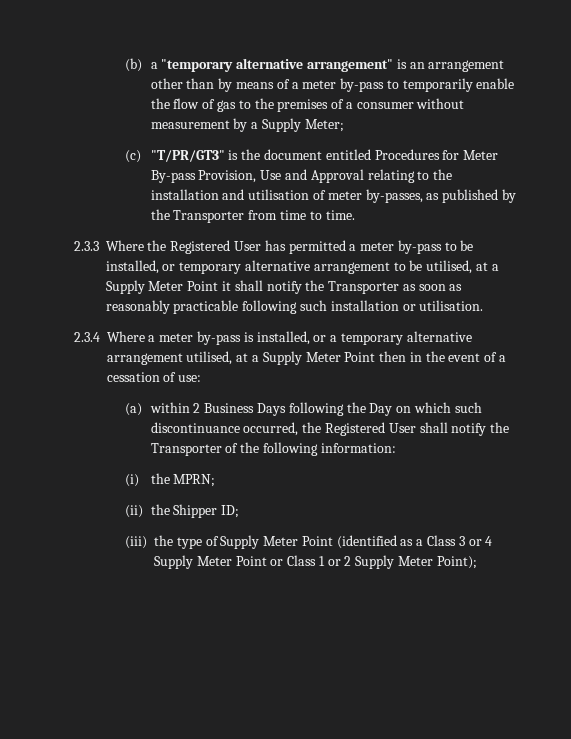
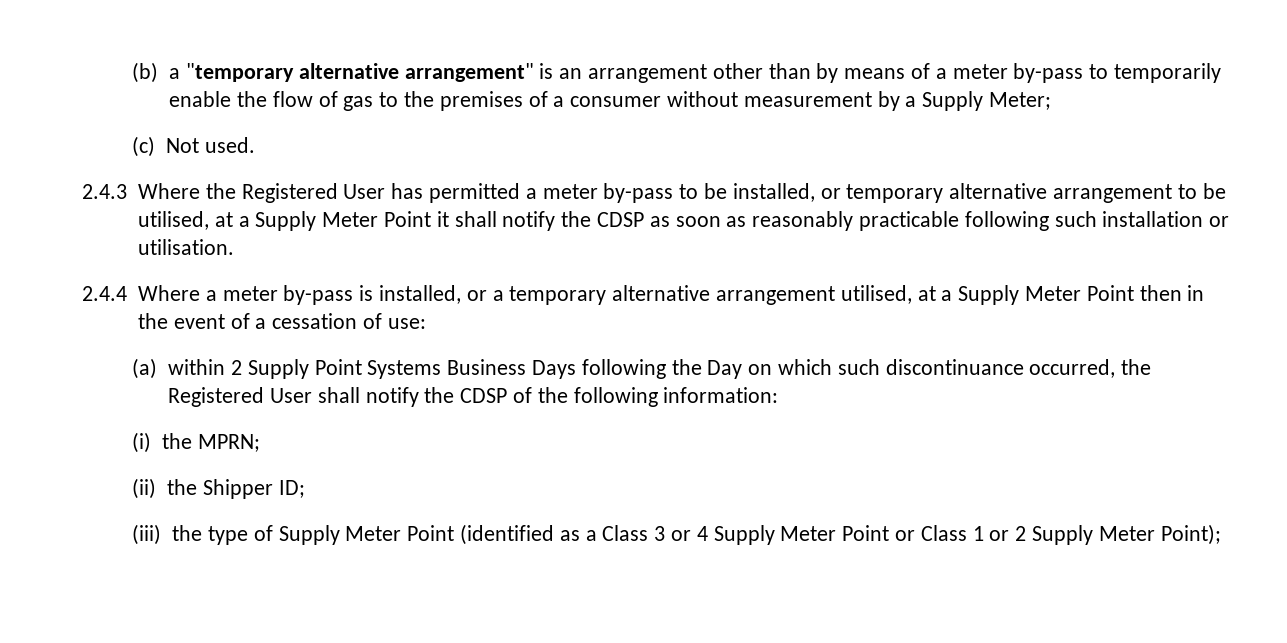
[150,149,499,162] [150,169,453,183] [150,189,516,203] [150,209,355,223] [73,241,99,251] "T/PR/GT3" is the document entitled Procedures for Meter By-pass Provision, Use and Approval relating to the installation and utilisation of meter by-passes, as published by the Transporter from time to time. // 2.3.3 -> [166,137,255,153] [82,184,128,199] Not used. // 2.4.3
[328,281,400,294] Transporter -> [596,212,644,227] CDSP
[73,332,100,342] 2.3.4 -> [82,286,128,301] 2.4.4
(201, 408) none -> [247,359,442,379] Supply Point Systems
[150,443,222,456] Transporter -> [460,388,508,403] CDSP

